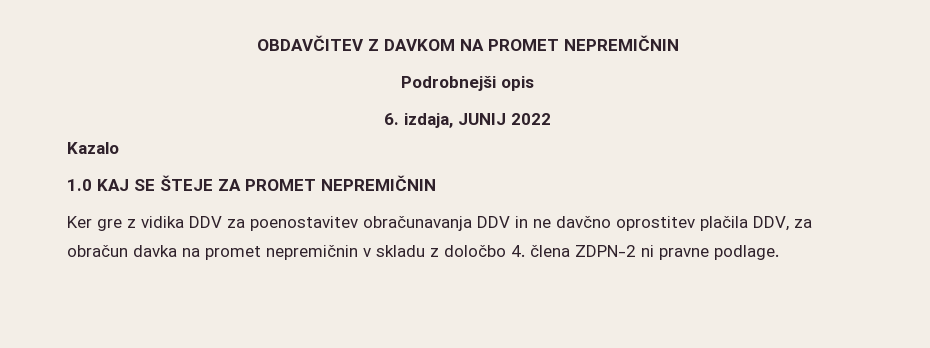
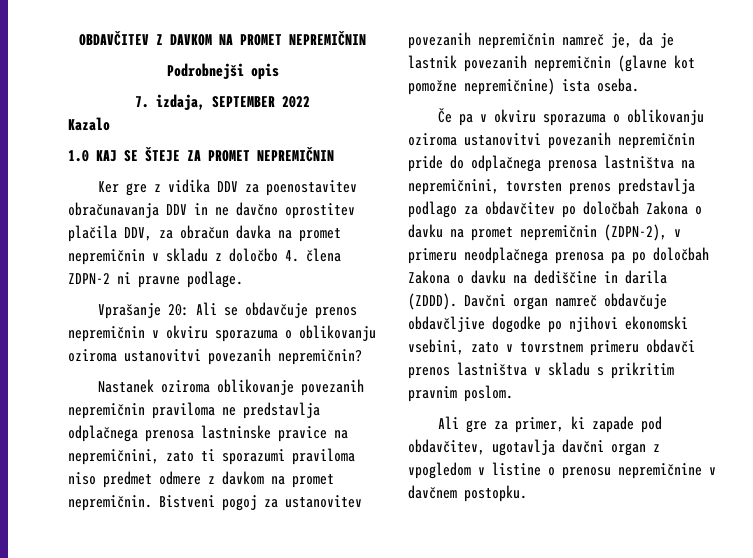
[384,113,506,128] 6. izdaja, JUNIJ -> [135,94,275,110] 7. izdaja, SEPTEMBER
(779, 252) none -> [98,302,358,319] [68,325,376,342] [68,348,362,365] [98,379,365,396] [68,402,320,419] [68,425,348,442] [68,448,355,465] [68,471,334,488] [68,495,362,511] [408,32,674,49] [408,55,695,72] [408,78,639,95] [438,108,705,126] [408,132,695,149] [408,155,695,172] [408,178,695,195] [408,201,702,218] [408,224,681,241] [408,247,709,264] [408,270,667,284] [408,293,667,310] [408,316,688,333] [408,339,695,356] [408,362,674,379] [408,385,513,402] [438,416,663,433] [408,439,660,456] [408,462,716,479] [408,485,527,502] // Vprašanje 20: Ali se obdavčuje prenos nepremičnin v okviru sporazuma o oblikovanju oziroma ustanovitvi povezanih nepremičnin? // Nastanek oziroma oblikovanje povezanih nepremičnin praviloma ne predstavlja odplačnega prenosa lastninske pravice na nepremičnini, zato ti sporazumi praviloma niso predmet odmere z davkom na promet nepremičnin. Bistveni pogoj za ustanovitev povezanih nepremičnin namreč je, da je lastnik povezanih nepremičnin (glavne kot pomožne nepremičnine) ista oseba. // Če pa v okviru sporazuma o oblikovanju oziroma ustanovitvi povezanih nepremičnin pride do odplačnega prenosa lastništva na nepremičnini, tovrsten prenos predstavlja podlago za obdavčitev po določbah Zakona o davku na promet nepremičnin (ZDPN-2), v primeru neodplačnega prenosa pa po določbah Zakona o davku na dediščine in darila (ZDDD). Davčni organ namreč obdavčuje obdavčljive dogodke po njihovi ekonomski vsebini, zato v tovrstnem primeru obdavči prenos lastništva v skladu s prikritim pravnim poslom. // Ali gre za primer, ki zapade pod obdavčitev, ugotavlja davčni organ z vpogledom v listine o prenosu nepremičnine v davčnem postopku.

